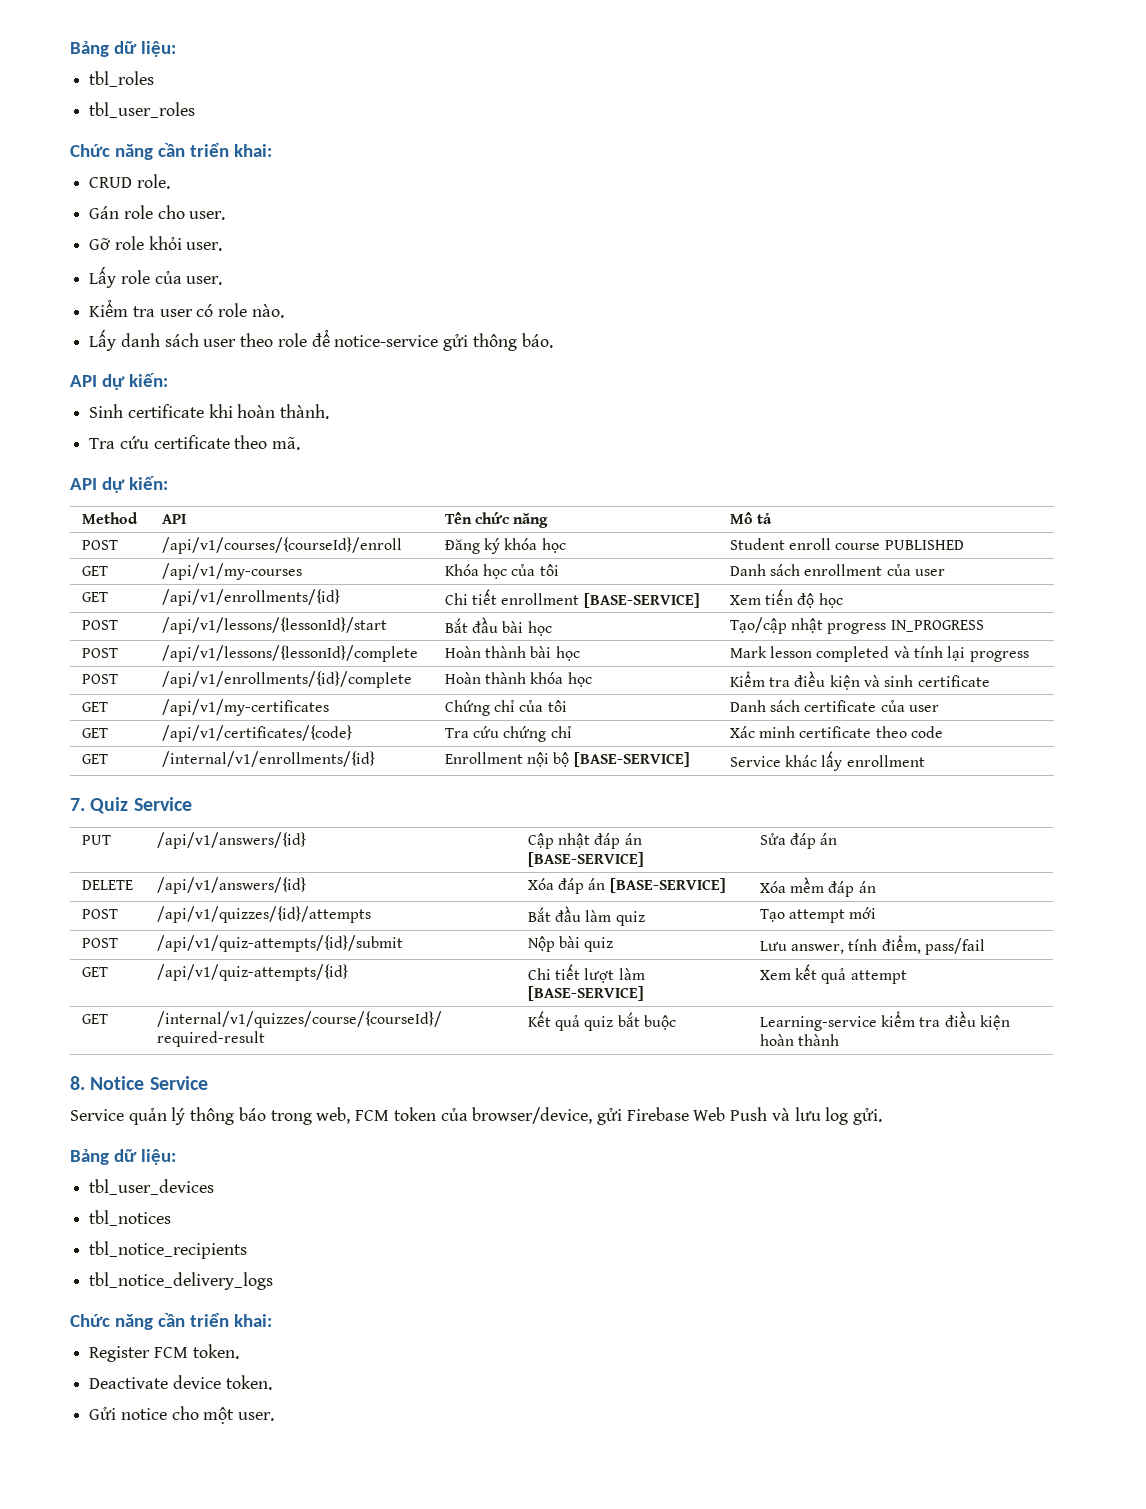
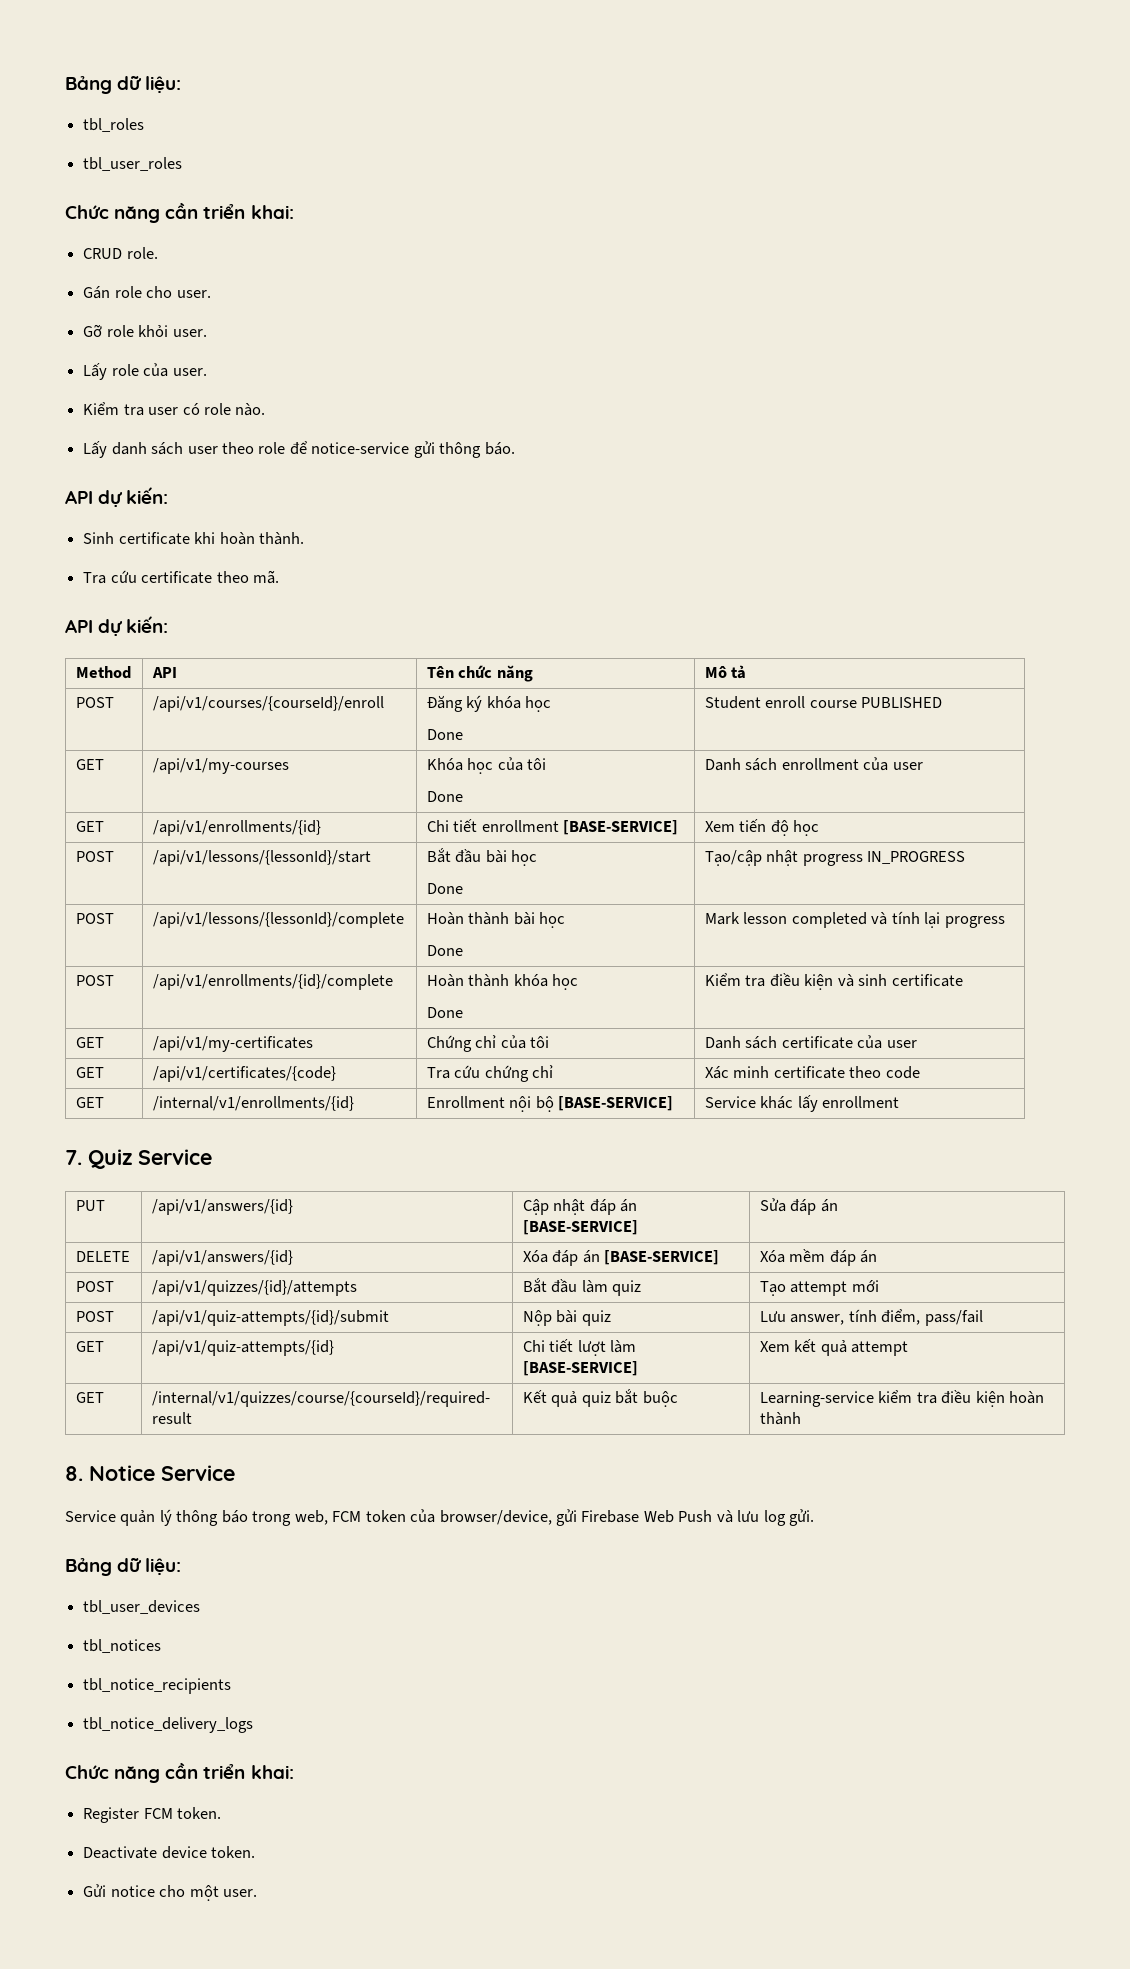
(566, 545) none -> [426,729,463,740] // Done
(559, 570) none -> [426,791,463,802] // Done
(552, 628) none -> [426,883,463,894] // Done
(580, 653) none -> [426,945,463,956] // Done
(592, 679) none -> [426,1007,463,1018] // Done

